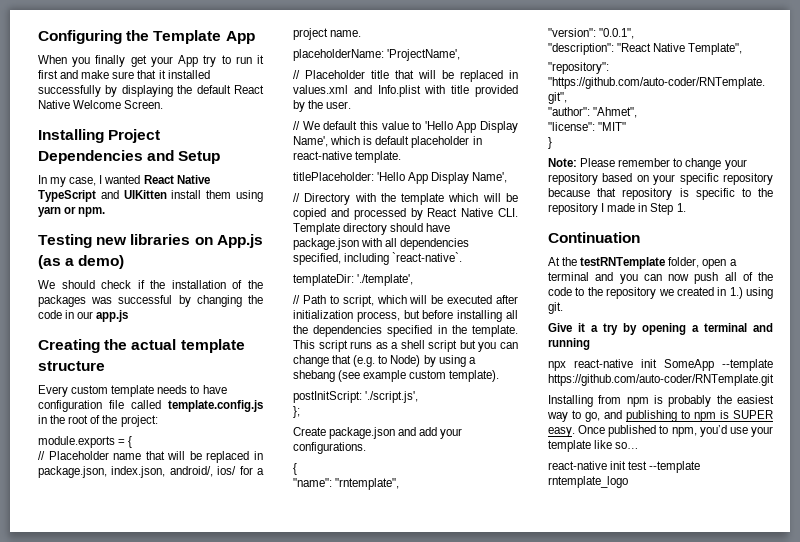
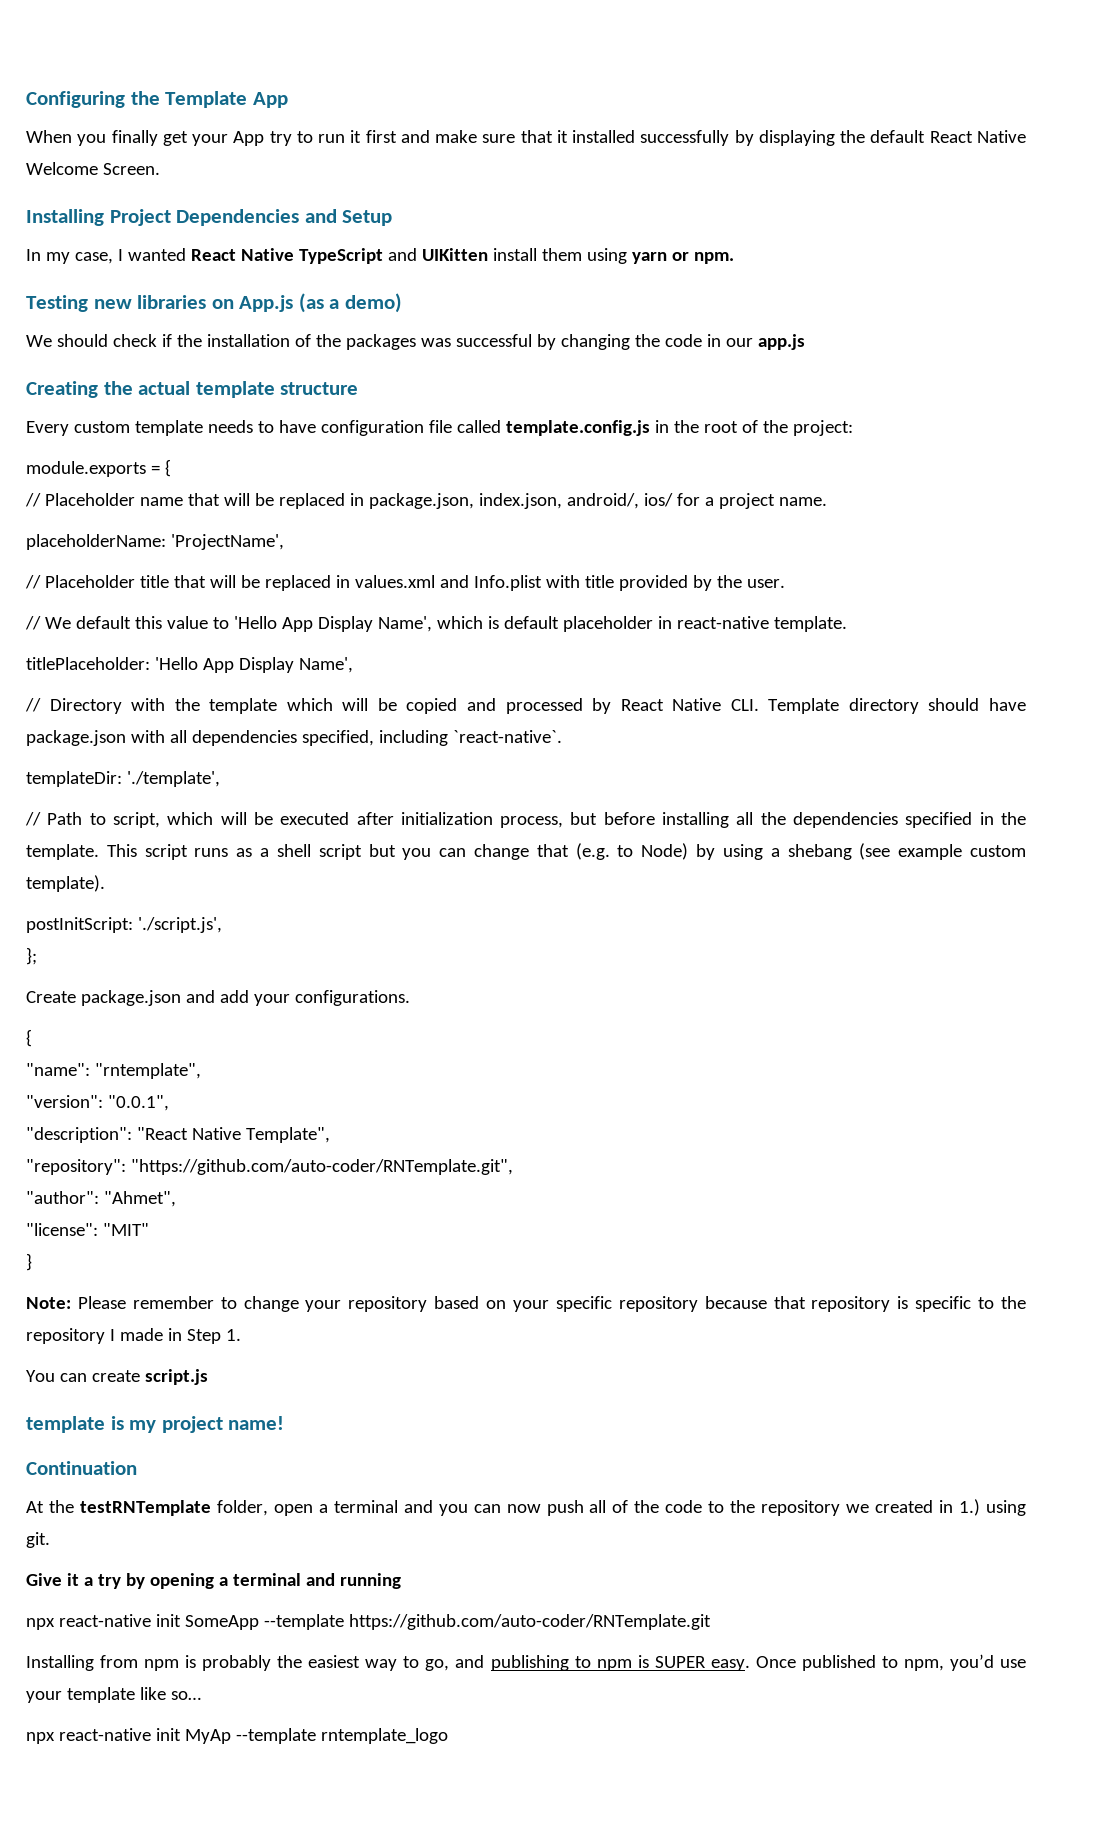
(686, 207) none -> [26,1369,208,1385] [26,1416,285,1433] // You can create script.js // template is my project name!
[548,461,648,470] react-native init test -> [26,1728,231,1744] npx react-native init MyAp

